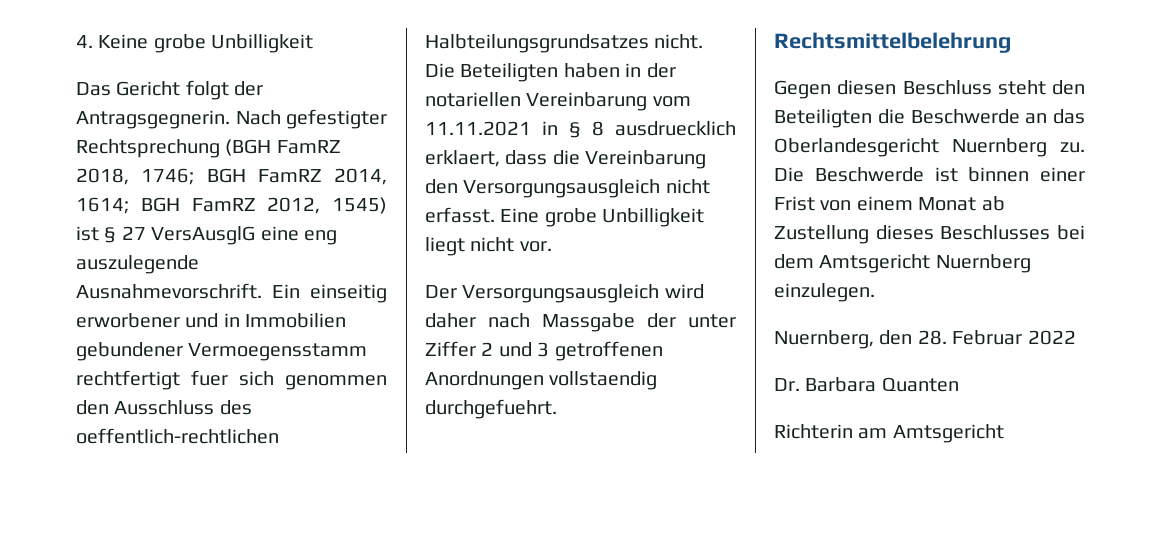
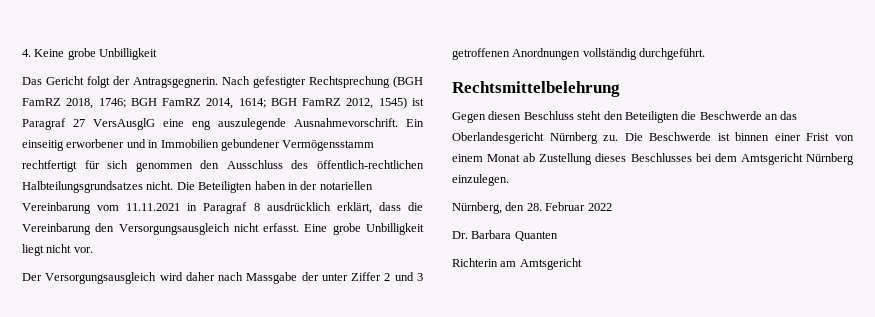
[104,227,117,243] § -> [22,118,66,130] Paragraf
[188,343,368,361] [76,370,228,390] Vermoegensstamm rechtfertigt fuer -> [282,140,375,151] [22,160,100,172] Vermögensstamm rechtfertigt für
[76,428,279,444] oeffentlich-rechtlichen -> [317,160,424,169] öffentlich-rechtlichen
[569,121,736,138] [425,150,500,167] § 8 ausdruecklich erklaert, -> [203,202,372,214] Paragraf 8 ausdrücklich erklärt,
[549,371,658,390] [425,399,557,419] vollstaendig durchgefuehrt. -> [582,48,706,60] vollständig durchgeführt.
[952,138,1047,157] Nuernberg -> [549,132,598,144] Nürnberg
[935,254,1031,273] Nuernberg -> [806,153,854,165] Nürnberg
[774,330,874,349] Nuernberg, -> [452,202,502,214] Nürnberg,

